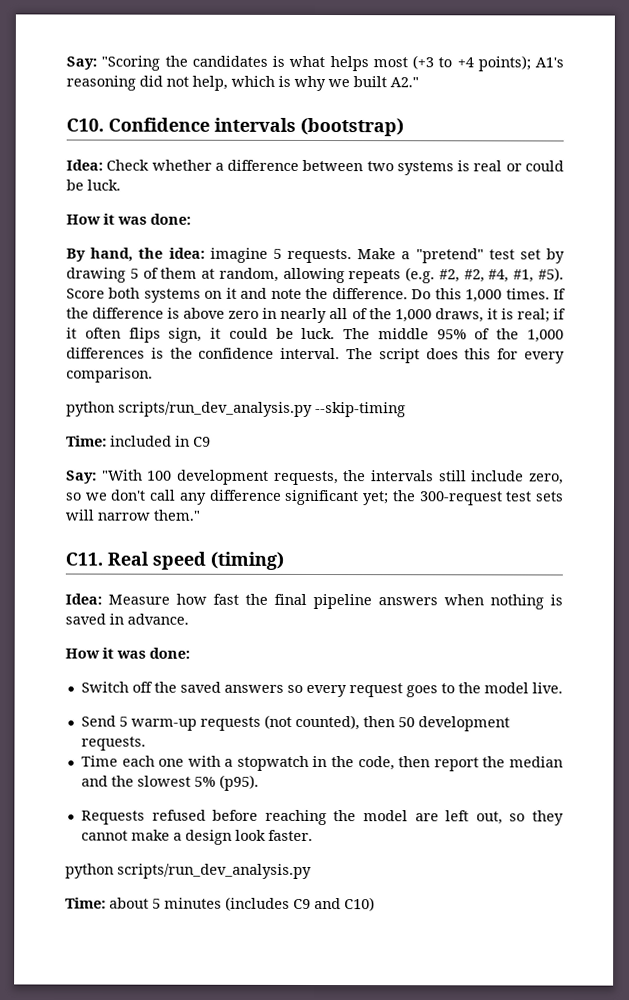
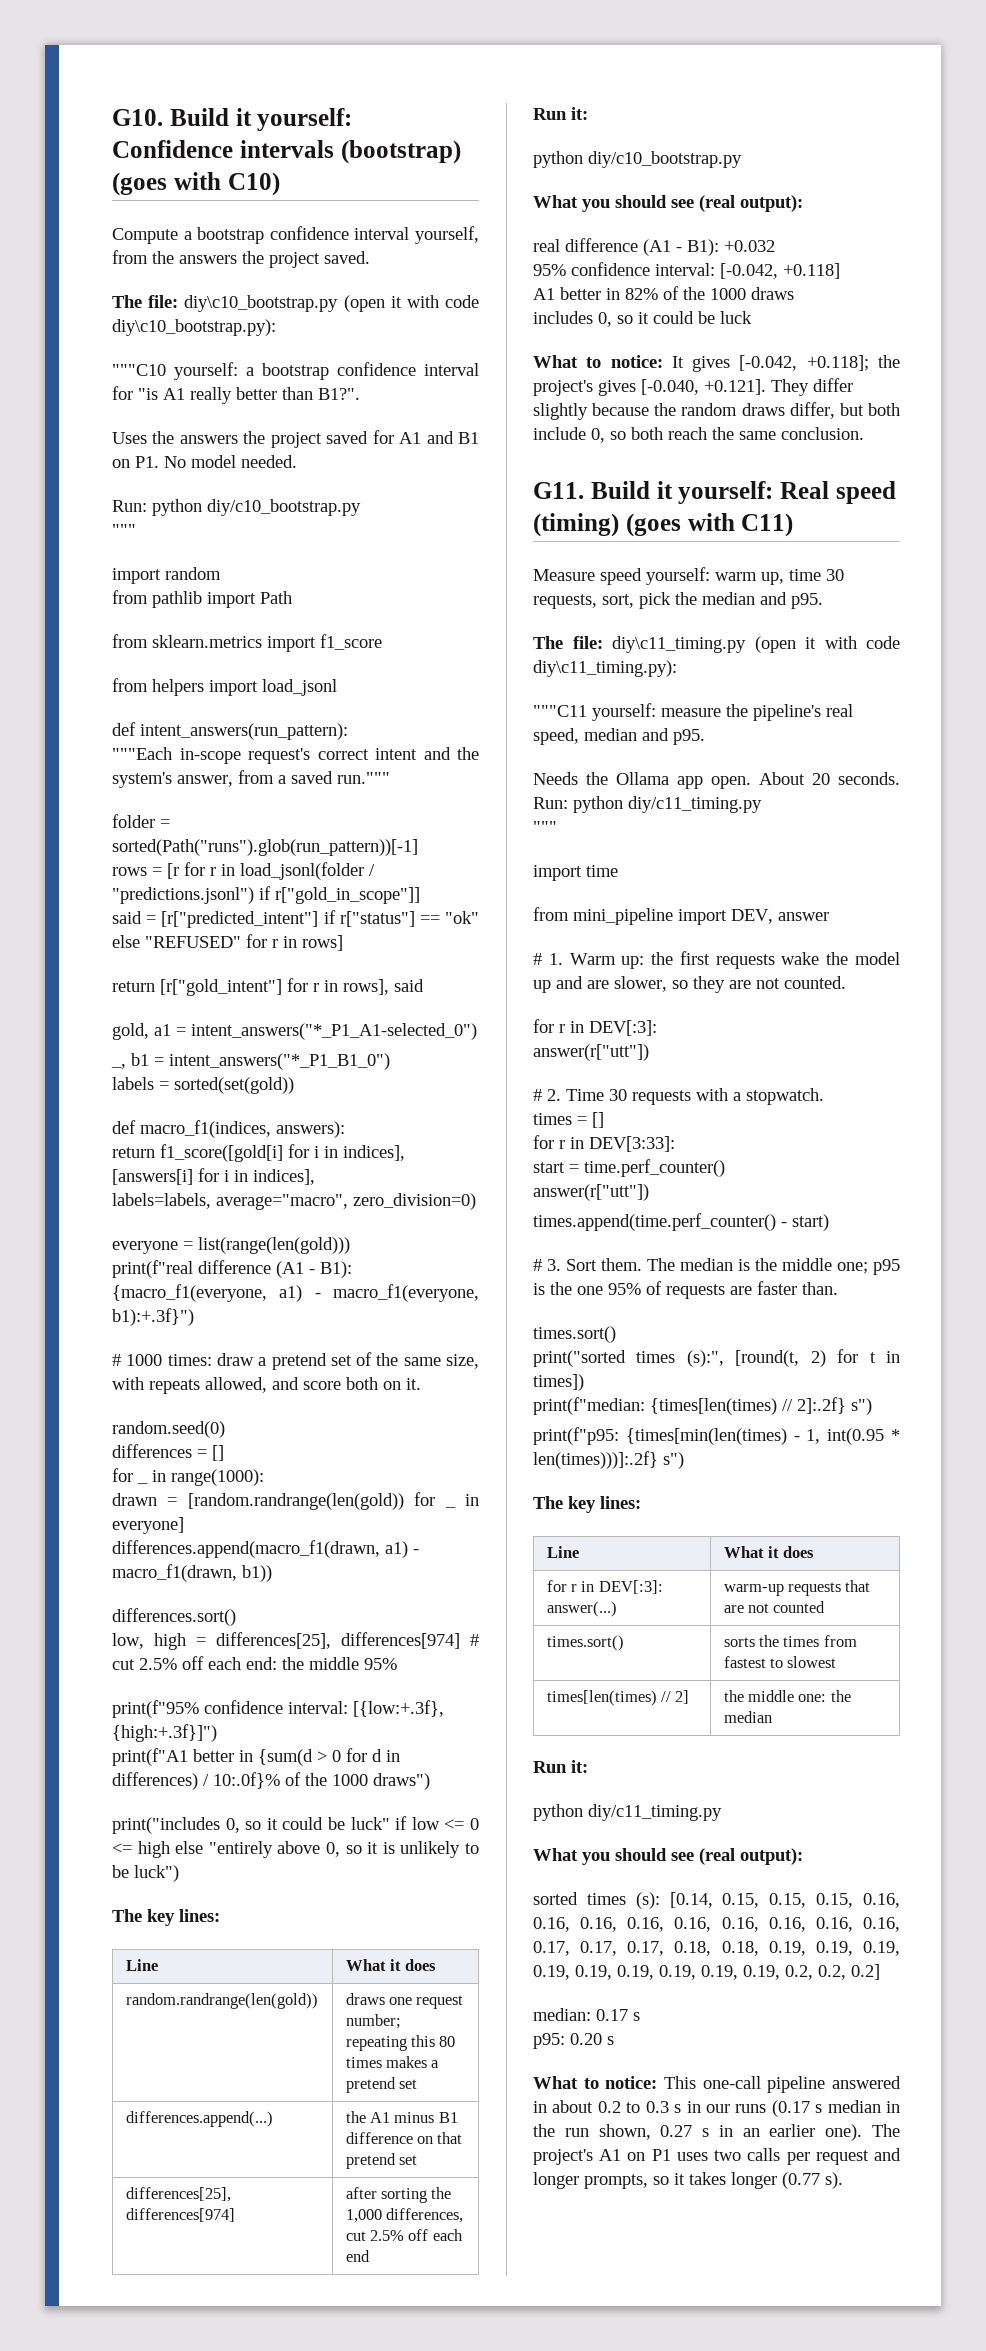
[66,55,564,72] [66,75,419,92] [66,117,404,137] [66,159,564,176] [66,179,121,191] [66,213,191,225] [66,247,566,264] [66,267,564,284] [66,287,566,303] [66,307,566,324] [66,327,564,343] [66,347,566,364] [66,367,153,383] [66,401,406,418] [66,435,211,447] [66,469,564,486] [65,489,565,506] [65,509,200,521] [65,551,284,570] [65,593,563,610] [65,613,189,625] [65,647,190,659] [80,681,563,698] [80,714,510,732] [80,736,146,751] [80,755,563,772] [80,774,259,791] [80,809,565,826] [80,829,313,845] [65,863,312,879] [65,896,375,912] Say: "Scoring the candidates is what helps most (+3 to +4 points); A1's reasoning did not help, which is why we built A2." // C10. Confidence intervals (bootstrap) // Idea: Check whether a difference between two systems is real or could be luck. // How it was done: // By hand, the idea: imagine 5 requests. Make a "pretend" test set by drawing 5 of them at random, allowing repeats (e.g. #2, #2, #4, #1, #5). Score both systems on it and note the difference. Do this 1,000 times. If the difference is above zero in nearly all of the 1,000 draws, it is real; if it often flips sign, it could be luck. The middle 95% of the 1,000 differences is the confidence interval. The script does this for every comparison. // python scripts/run_dev_analysis.py --skip-timing // Time: included in C9 // Say: "With 100 development requests, the intervals still include zero, so we don't call any difference significant yet; the 300-request test sets will narrow them." // C11. Real speed (timing) // Idea: Measure how fast the final pipeline answers when nothing is saved in advance. // How it was done: // Switch off the saved answers so every request goes to the model live. // Send 5 warm-up requests (not counted), then 50 development requests. // Time each one with a stopwatch in the code, then report the median and the slowest 5% (p95). // Requests refused before reaching the model are left out, so they cannot make a design look faster. // python scripts/run_dev_analysis.py // Time: about 5 minutes (includes C9 and C10) -> [112,108,353,131] [112,140,461,164] [112,172,280,196] [112,226,479,244] [112,250,370,268] [112,295,480,312] [112,319,276,336] [112,362,479,380] [112,386,360,404] [112,430,480,448] [112,455,297,468] [112,499,361,516] [112,524,136,536] [112,567,221,584] [112,590,292,608] [112,634,382,652] [112,678,337,696] [112,722,348,740] [112,747,479,764] [112,770,390,788] [112,814,170,828] [112,839,418,856] [112,862,375,880] [112,886,420,904] [112,910,479,928] [112,934,343,951] [112,978,424,996] [112,1023,477,1040] [111,1053,390,1070] [112,1077,294,1094] [112,1120,345,1138] [112,1144,405,1162] [112,1168,315,1185] [112,1193,476,1210] [112,1237,350,1254] [112,1260,352,1278] [112,1284,479,1302] [112,1308,194,1326] [112,1352,480,1370] [112,1377,421,1394] [112,1421,225,1438] [112,1444,224,1461] [112,1468,133,1482] [137,1482,148,1484] [152,1469,264,1486] [112,1492,436,1510] [444,1506,456,1508] [464,1494,479,1506] [112,1517,184,1534] [112,1540,419,1558] [112,1564,272,1582] [112,1608,236,1626] [112,1632,479,1650] [112,1656,397,1670] [112,1700,444,1718] [112,1724,217,1742] [112,1748,400,1766] [112,1772,430,1790] [112,1816,480,1834] [112,1841,480,1858] [112,1865,179,1882] [112,1909,220,1926] [125,1959,158,1971] [345,1959,437,1971] [125,1993,318,2009] [345,1993,464,2009] [345,2014,401,2029] [345,2035,456,2051] [345,2056,440,2068] [345,2077,417,2093] [125,2111,273,2127] [345,2111,458,2123] [345,2132,463,2144] [345,2153,417,2169] [125,2187,231,2202] [125,2208,235,2222] [345,2187,452,2203] [345,2208,463,2223] [345,2229,463,2241] [345,2250,370,2262] [533,107,588,120] [533,151,742,168] [533,195,803,212] [533,238,775,256] [533,262,840,279] [533,286,794,300] [533,311,752,327] [533,355,900,372] [533,378,853,396] [533,402,900,420] [533,427,864,443] [533,481,896,504] [533,513,794,537] [533,567,844,585] [533,592,823,609] [533,636,900,653] [533,660,677,677] [533,703,853,721] [533,728,705,745] [533,772,900,789] [533,796,762,813] [533,821,557,833] [533,865,618,881] [533,907,829,925] [533,951,900,969] [533,976,846,993] [533,1019,657,1036] [533,1044,649,1061] [533,1088,824,1105] [533,1112,604,1128] [533,1135,675,1152] [533,1159,725,1177] [533,1184,649,1201] [533,1213,829,1231] [533,1258,900,1275] [533,1281,838,1299] [533,1326,616,1343] [533,1349,900,1367] [533,1374,584,1391] [533,1397,872,1415] [533,1427,900,1445] [533,1451,684,1469] [533,1496,641,1513] [546,1546,579,1558] [723,1546,815,1558] [546,1580,663,1594] [546,1601,617,1617] [723,1580,871,1596] [723,1601,826,1613] [546,1635,624,1651] [723,1635,857,1647] [723,1656,837,1668] [546,1690,690,1706] [723,1690,851,1702] [723,1711,772,1723] [533,1760,588,1773] [533,1804,722,1821] [533,1848,803,1865] [533,1892,900,1909] [533,1917,900,1932] [533,1941,900,1956] [533,1964,880,1980] [533,2008,640,2021] [533,2033,614,2049] [533,2076,901,2093] [533,2100,900,2117] [533,2124,900,2141] [533,2148,901,2165] [533,2172,843,2189] G10. Build it yourself: Confidence intervals (bootstrap) (goes with C10) // Compute a bootstrap confidence interval yourself, from the answers the project saved. // The file: diy\c10_bootstrap.py (open it with code diy\c10_bootstrap.py): // """C10 yourself: a bootstrap confidence interval for "is A1 really better than B1?". // Uses the answers the project saved for A1 and B1 on P1. No model needed. // Run: python diy/c10_bootstrap.py // """ // import random // from pathlib import Path // from sklearn.metrics import f1_score // from helpers import load_jsonl // def intent_answers(run_pattern): // """Each in-scope request's correct intent and the system's answer, from a saved run.""" // folder = sorted(Path("runs").glob(run_pattern))[-1] // rows = [r for r in load_jsonl(folder / "predictions.jsonl") if r["gold_in_scope"]] // said = [r["predicted_intent"] if r["status"] == "ok" else "REFUSED" for r in rows] // return [r["gold_intent"] for r in rows], said // gold, a1 = intent_answers("*_P1_A1-selected_0") // _, b1 = intent_answers("*_P1_B1_0") // labels = sorted(set(gold)) // def macro_f1(indices, answers): // return f1_score([gold[i] for i in indices], [answers[i] for i in indices], // labels=labels, average="macro", zero_division=0) // everyone = list(range(len(gold))) // print(f"real difference (A1 - B1): {macro_f1(everyone, a1) - macro_f1(everyone, b1):+.3f}") // # 1000 times: draw a pretend set of the same size, with repeats allowed, and score both on it. // random.seed(0) // differences = [] // for _ in range(1000): // drawn = [random.randrange(len(gold)) for _ in everyone] // differences.append(macro_f1(drawn, a1) - macro_f1(drawn, b1)) // differences.sort() // low, high = differences[25], differences[974] # cut 2.5% off each end: the middle 95% // print(f"95% confidence interval: [{low:+.3f}, {high:+.3f}]") // print(f"A1 better in {sum(d > 0 for d in differences) / 10:.0f}% of the 1000 draws") // print("includes 0, so it could be luck" if low <= 0 <= high else "entirely above 0, so it is unlikely to be luck") // The key lines: // Line | What it does // random.randrange(len(gold)) | draws one request number; repeating this 80 times makes a pretend set // differences.append(...) | the A1 minus B1 difference on that pretend set // differences[25], differences[974] | after sorting the 1,000 differences, cut 2.5% off each end // Run it: // python diy/c10_bootstrap.py // What you should see (real output): // real difference (A1 - B1): +0.032 // 95% confidence interval: [-0.042, +0.118] // A1 better in 82% of the 1000 draws // includes 0, so it could be luck // What to notice: It gives [-0.042, +0.118]; the project's gives [-0.040, +0.121]. They differ slightly because the random draws differ, but both include 0, so both reach the same conclusion. // G11. Build it yourself: Real speed (timing) (goes with C11) // Measure speed yourself: warm up, time 30 requests, sort, pick the median and p95. // The file: diy\c11_timing.py (open it with code diy\c11_timing.py): // """C11 yourself: measure the pipeline's real speed, median and p95. // Needs the Ollama app open. About 20 seconds. Run: python diy/c11_timing.py // """ // import time // from mini_pipeline import DEV, answer // # 1. Warm up: the first requests wake the model up and are slower, so they are not counted. // for r in DEV[:3]: // answer(r["utt"]) // # 2. Time 30 requests with a stopwatch. // times = [] // for r in DEV[3:33]: // start = time.perf_counter() // answer(r["utt"]) // times.append(time.perf_counter() - start) // # 3. Sort them. The median is the middle one; p95 is the one 95% of requests are faster than. // times.sort() // print("sorted times (s):", [round(t, 2) for t in times]) // print(f"median: {times[len(times) // 2]:.2f} s") // print(f"p95: {times[min(len(times) - 1, int(0.95 * len(times)))]:.2f} s") // The key lines: // Line | What it does // for r in DEV[:3]: answer(...) | warm-up requests that are not counted // times.sort() | sorts the times from fastest to slowest // times[len(times) // 2] | the middle one: the median // Run it: // python diy/c11_timing.py // What you should see (real output): // sorted times (s): [0.14, 0.15, 0.15, 0.15, 0.16, 0.16, 0.16, 0.16, 0.16, 0.16, 0.16, 0.16, 0.16, 0.17, 0.17, 0.17, 0.18, 0.18, 0.19, 0.19, 0.19, 0.19, 0.19, 0.19, 0.19, 0.19, 0.19, 0.2, 0.2, 0.2] // median: 0.17 s // p95: 0.20 s // What to notice: This one-call pipeline answered in about 0.2 to 0.3 s in our runs (0.17 s median in the run shown, 0.27 s in an earlier one). The project's A1 on P1 uses two calls per request and longer prompts, so it takes longer (0.77 s).

